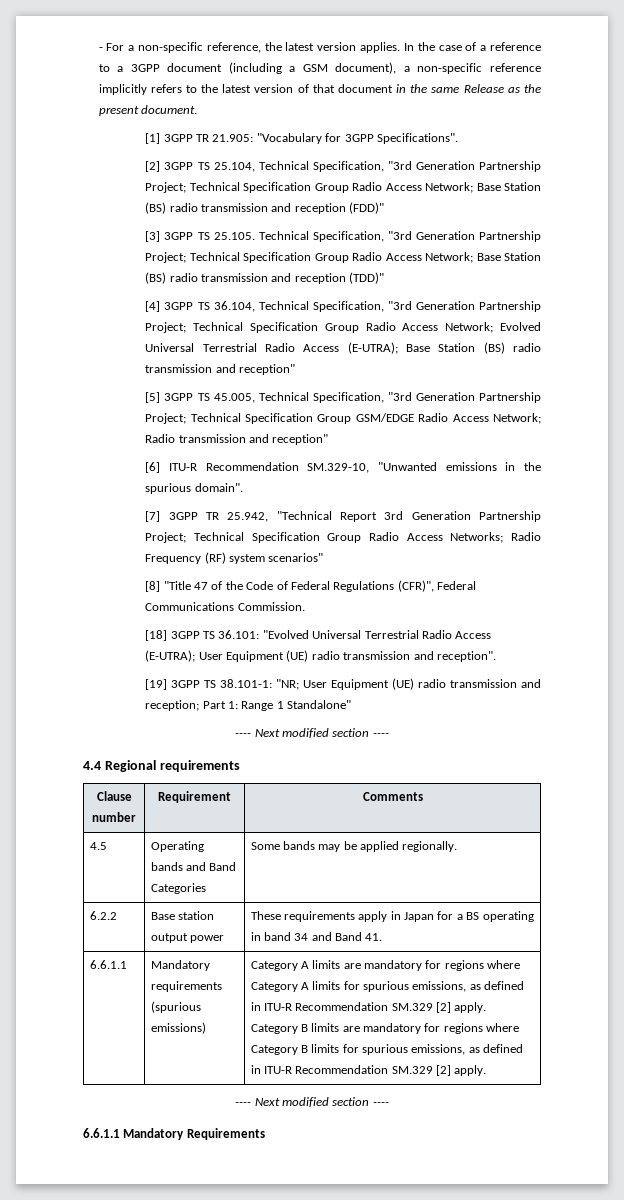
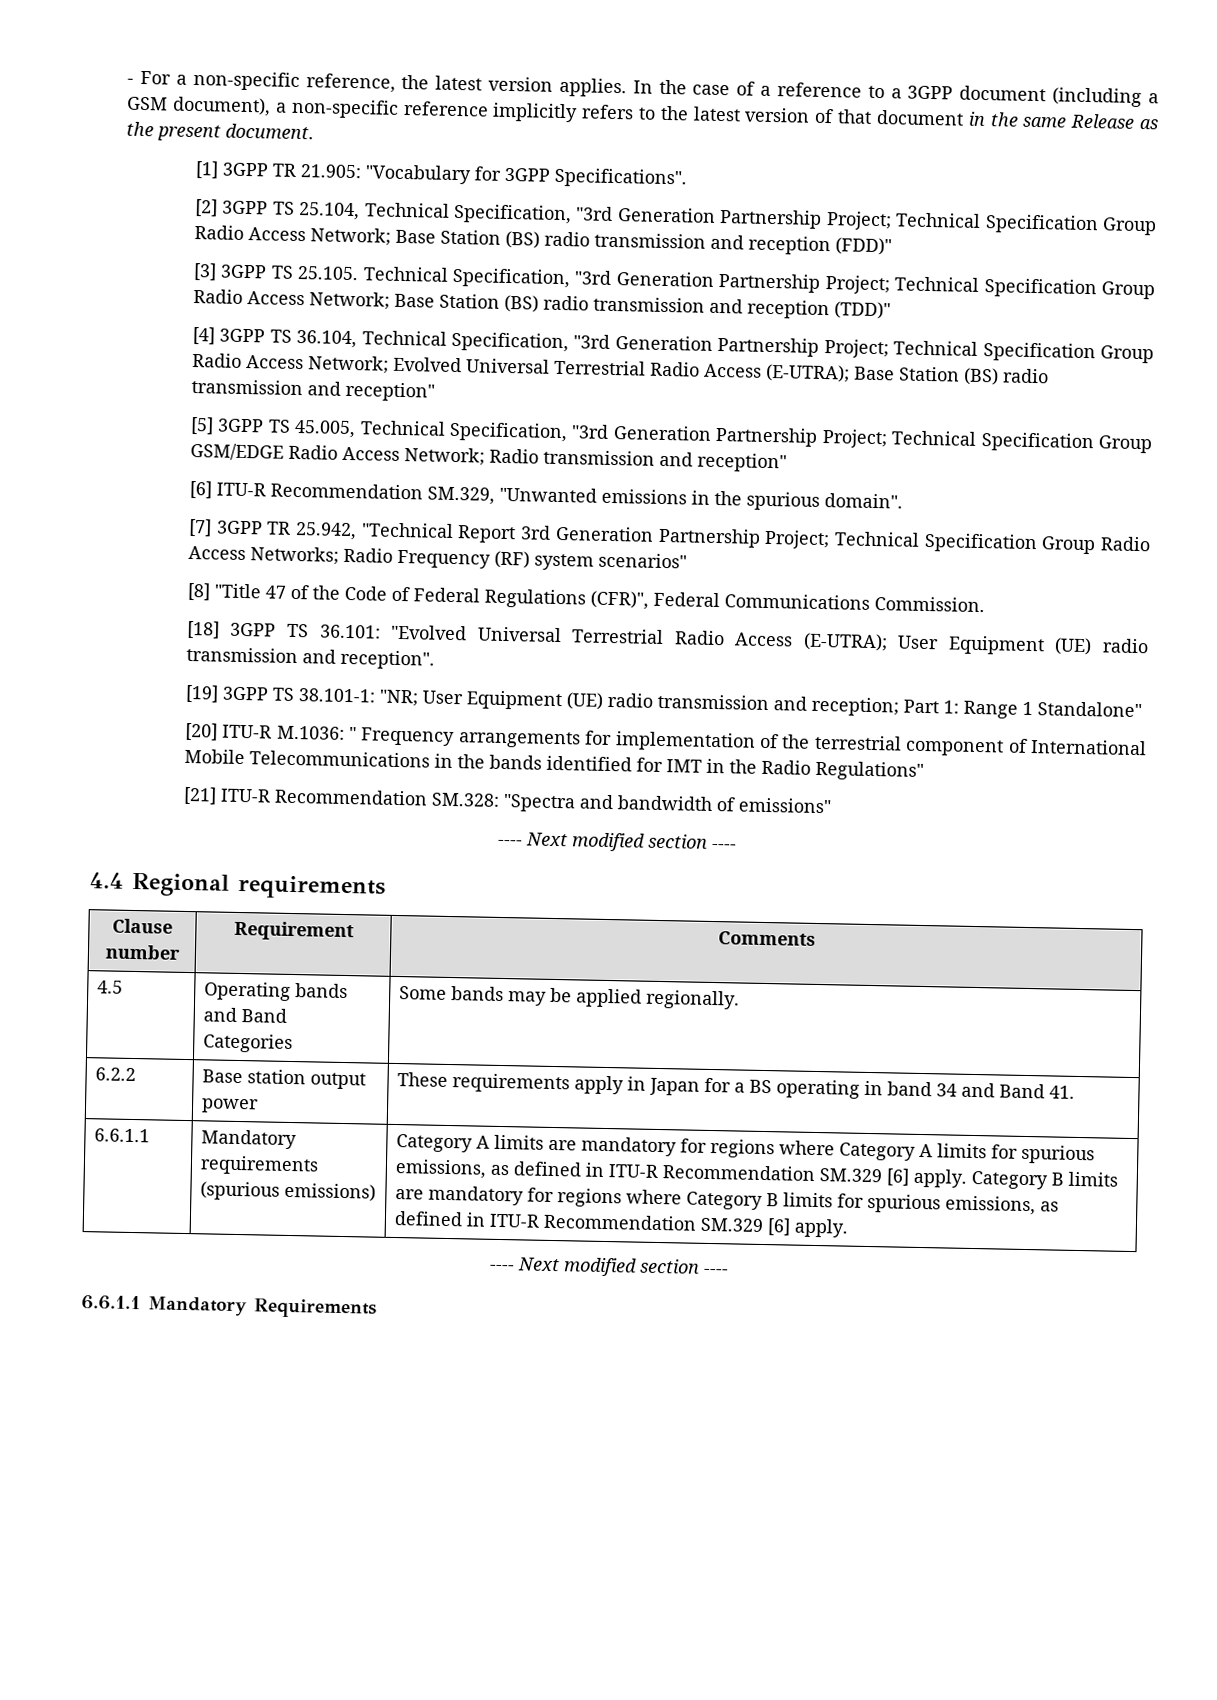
[307,463,370,473] SM.329-10, -> [426,486,495,505] SM.329,
(352, 704) none -> [184,722,1148,757] [183,748,924,781] [182,786,832,814] // [20] ITU-R M.1036: " Frequency arrangements for implementation of the terrestrial component of International Mobile Telecommunications in the bands identified for IMT in the Radio Regulations" // [21] ITU-R Recommendation SM.328: "Spectra and bandwidth of emissions"
[436,1002,452,1013] [2] -> [885,1168,909,1186] [6]
[436,1065,452,1076] [2] -> [766,1218,791,1236] [6]

